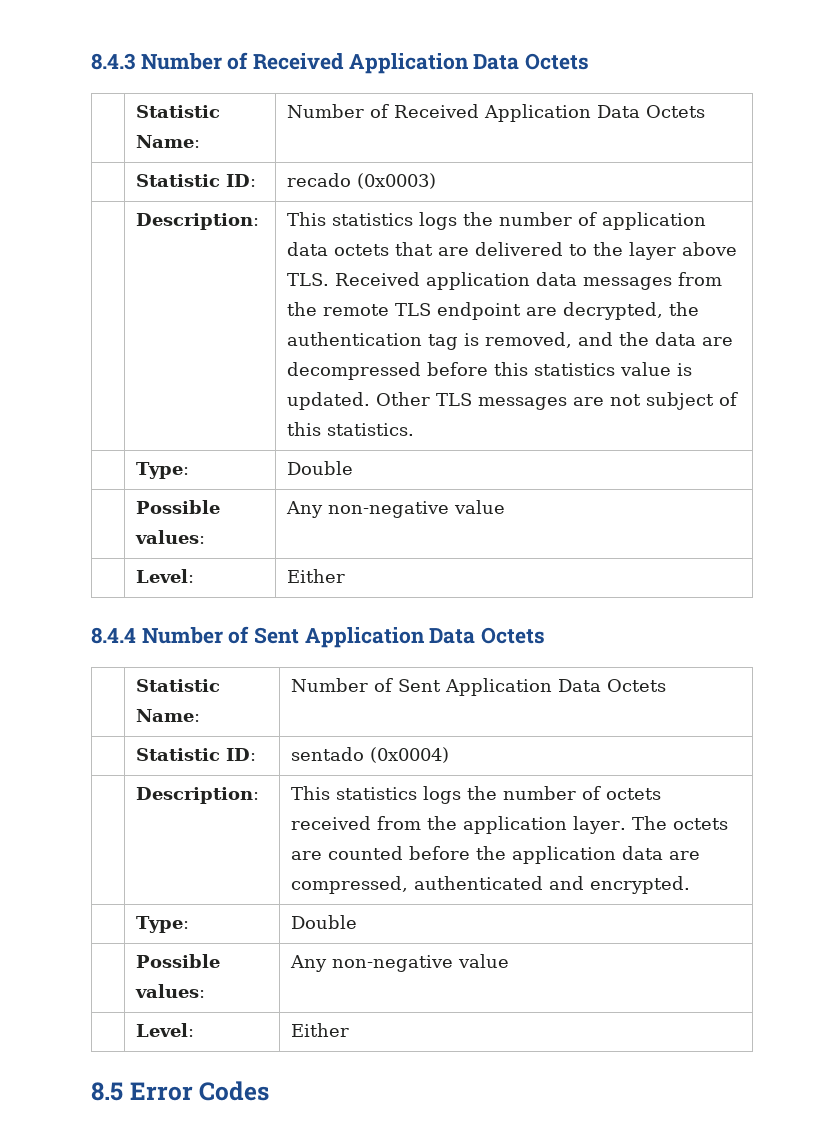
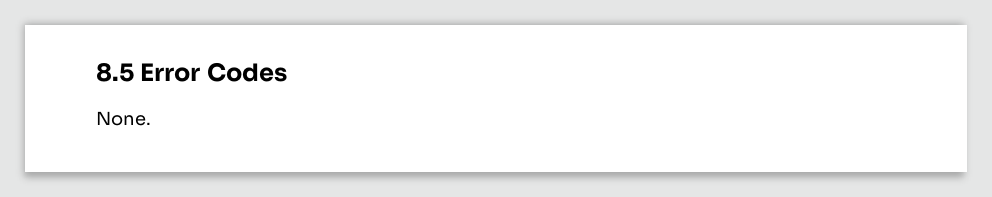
[91,52,590,74] [136,105,221,118] [136,135,201,148] [287,104,706,122] [136,174,257,187] [287,173,437,189] [136,213,260,230] [287,212,707,230] [287,242,738,260] [287,272,723,290] [287,302,700,320] [287,332,734,350] [287,362,693,380] [287,392,739,410] [287,422,415,436] [136,462,190,479] [287,461,354,475] [136,500,221,514] [135,530,206,544] [286,500,506,518] [136,569,195,583] [287,569,346,583] [91,626,546,648] [136,679,221,692] [136,709,201,722] [291,678,667,696] [136,748,257,761] [291,747,450,763] [136,787,260,804] [291,786,662,804] [291,816,729,834] [291,846,701,864] [291,876,691,894] [136,916,190,933] [291,915,358,929] [136,954,221,968] [135,984,206,998] [290,954,510,972] [136,1023,195,1037] [291,1023,350,1037] 8.4.3 Number of Received Application Data Octets // | Statistic Name: | Number of Received Application Data Octets // | Statistic ID: | recado (0x0003) // | Description: | This statistics logs the number of application data octets that are delivered to the layer above TLS. Received application data messages from the remote TLS endpoint are decrypted, the authentication tag is removed, and the data are decompressed before this statistics value is updated. Other TLS messages are not subject of this statistics. // | Type: | Double // | Possible values: | Any non-negative value // | Level: | Either // 8.4.4 Number of Sent Application Data Octets // | Statistic Name: | Number of Sent Application Data Octets // | Statistic ID: | sentado (0x0004) // | Description: | This statistics logs the number of octets received from the application layer. The octets are counted before the application data are compressed, authenticated and encrypted. // | Type: | Double // | Possible values: | Any non-negative value // | Level: | Either // -> (96, 72) none
(270, 1091) none -> [96,111,151,126] // None.

